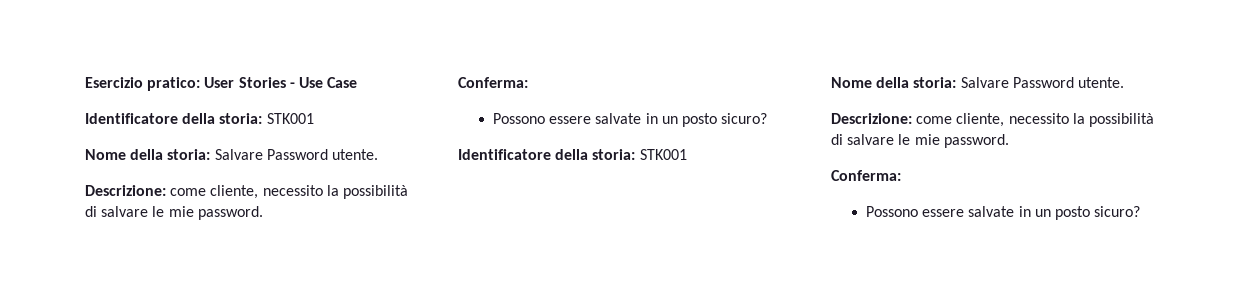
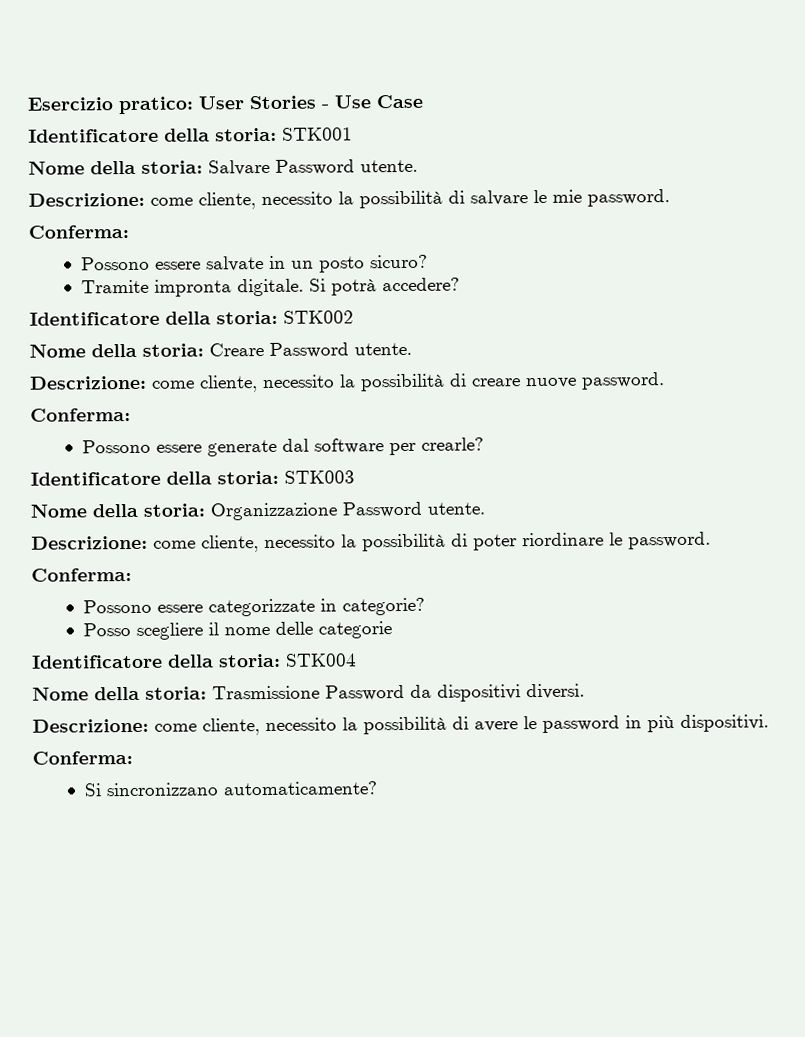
[458,149,687,160] [831,77,1124,88] [831,113,1154,127] [831,134,1009,148] [831,170,901,181] [865,206,1141,220] // Identificatore della storia: STK001 // Nome della storia: Salvare Password utente. // Descrizione: come cliente, necessito la possibilità di salvare le mie password. // Conferma: // Possono essere salvate in un posto sicuro? -> [81,277,461,297] [29,310,354,326] [29,342,412,358] [29,372,665,393] [30,407,131,422] [82,437,485,457] [30,470,355,486] [30,501,485,521] [31,531,711,553] [31,567,132,582] [83,597,426,617] [83,621,393,640] [31,653,357,669] [32,683,585,702] [32,714,769,736] [32,750,133,765] [84,781,379,797] // Tramite impronta digitale. Si potrà accedere? // Identificatore della storia: STK002 // Nome della storia: Creare Password utente. // Descrizione: come cliente, necessito la possibilità di creare nuove password. // Conferma: // Possono essere generate dal software per crearle? // Identificatore della storia: STK003 // Nome della storia: Organizzazione Password utente. // Descrizione: come cliente, necessito la possibilità di poter riordinare le password. // Conferma: // Possono essere categorizzate in categorie? // Posso scegliere il nome delle categorie // Identificatore della storia: STK004 // Nome della storia: Trasmissione Password da dispositivi diversi. // Descrizione: come cliente, necessito la possibilità di avere le password in più dispositivi. // Conferma: // Si sincronizzano automaticamente?

